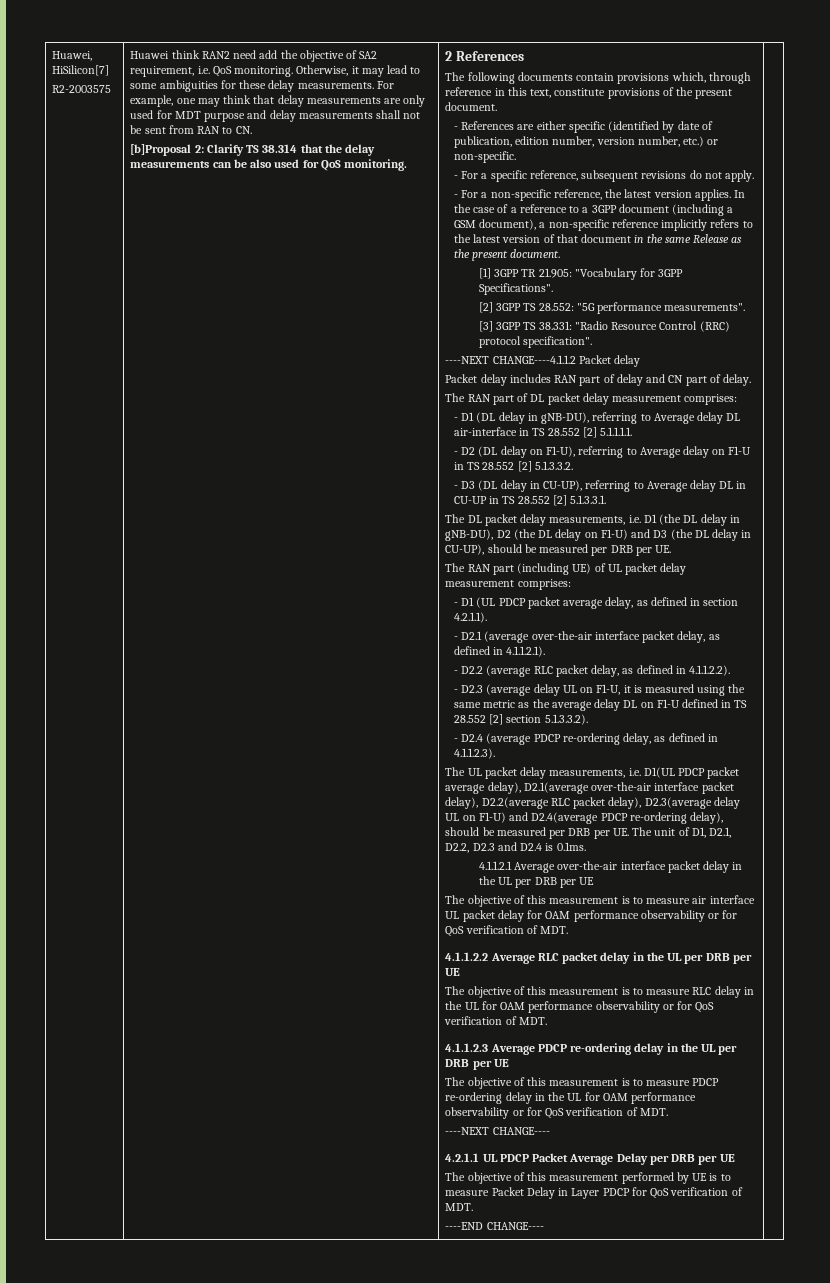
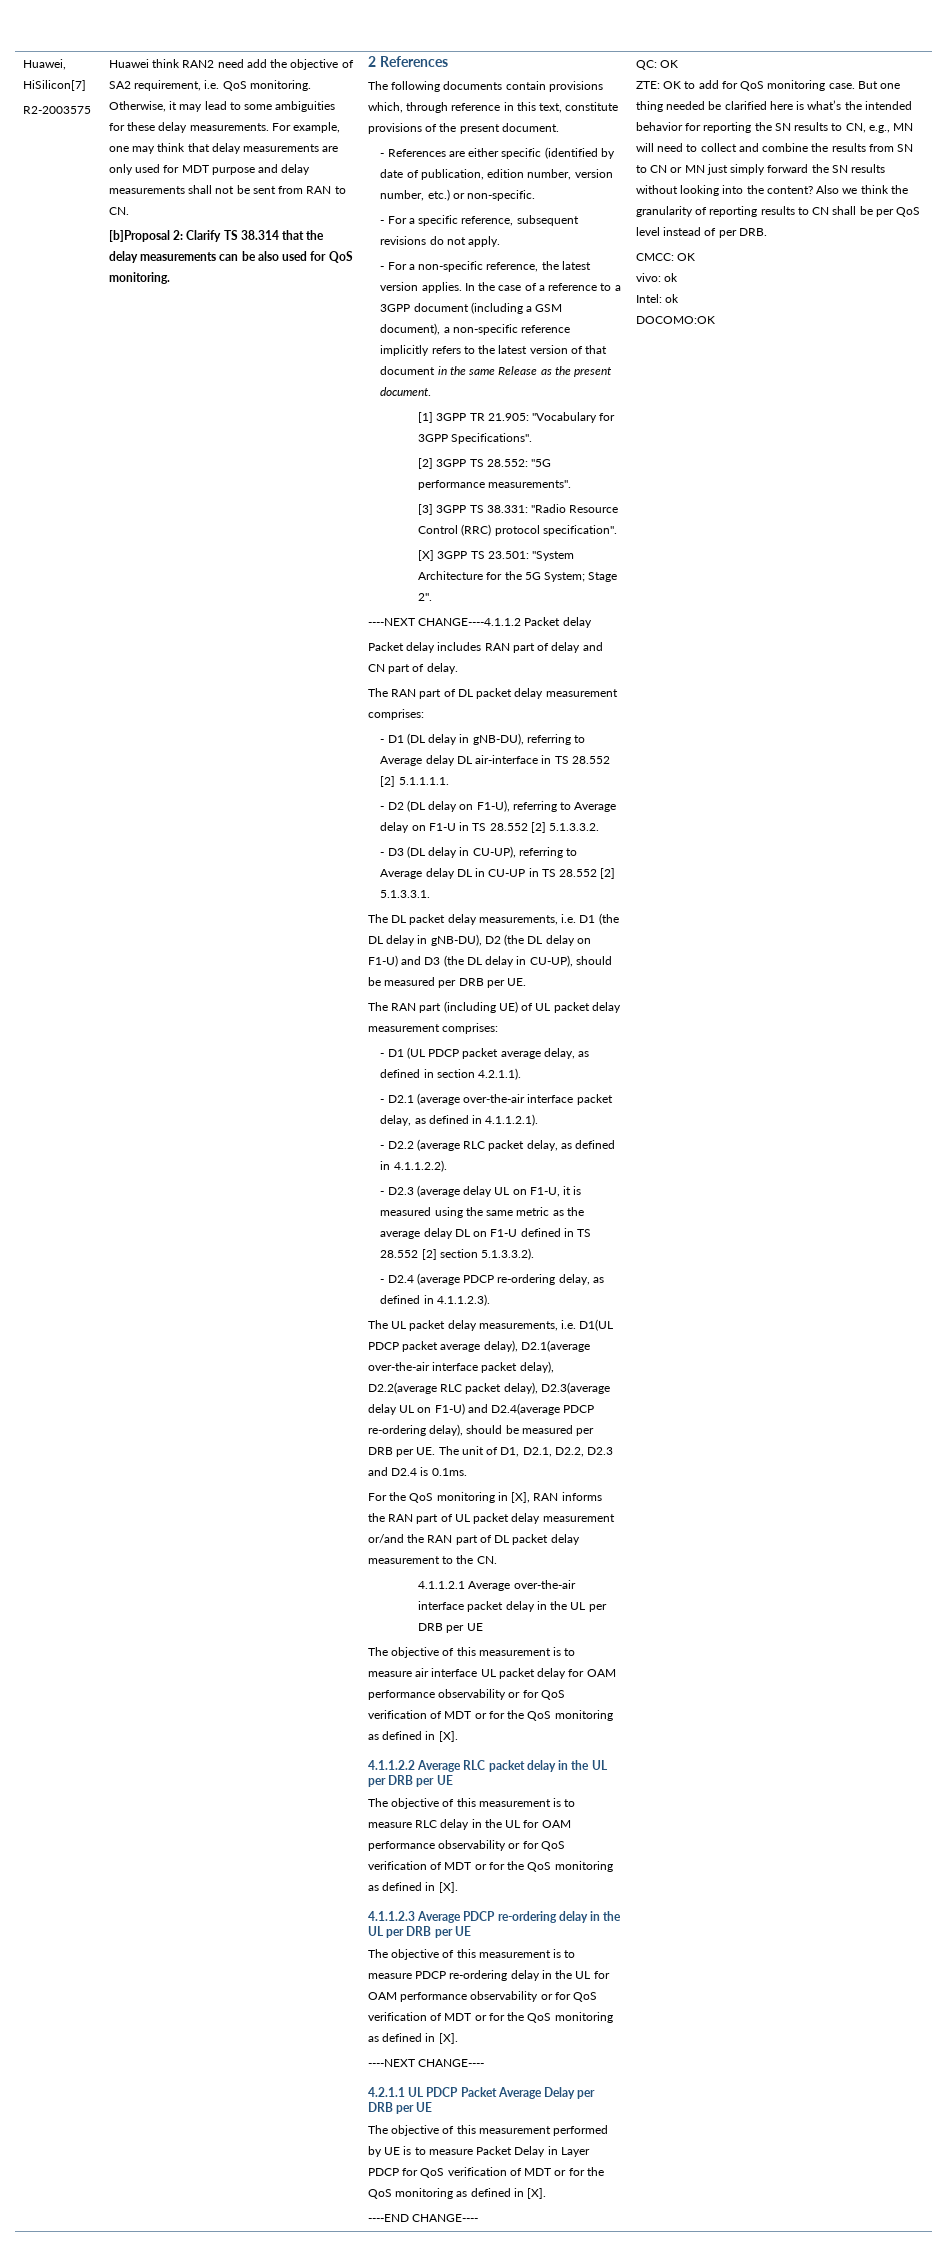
(593, 342) none -> [418,550,575,561] [418,571,618,582] [418,593,433,601] // [X] 3GPP TS 23.501: "System Architecture for the 5G System; Stage 2".
(586, 846) none -> [367,1492,602,1503] [367,1513,615,1524] [367,1534,580,1545] [367,1555,497,1564] // For the QoS monitoring in [X], RAN informs the RAN part of UL packet delay measurement or/and the RAN part of DL packet delay measurement to the CN.
[540,926,569,934] MDT. -> [444,1710,613,1721] [367,1731,458,1742] MDT or for the QoS monitoring as defined in [X].
[518,1017,547,1025] MDT. -> [444,1861,613,1872] [367,1882,458,1893] MDT or for the QoS monitoring as defined in [X].
[639,1108,668,1116] MDT. -> [444,2012,613,2023] [367,2033,458,2044] MDT or for the QoS monitoring as defined in [X].
[445,1203,474,1211] [445,1222,544,1230] MDT. // ----END CHANGE---- | -> [524,2167,604,2176] [367,2188,547,2199] [367,2214,479,2222] [635,60,679,70] [635,80,900,91] [635,100,912,112] [635,122,913,133] [635,143,913,152] [635,164,885,175] [635,185,908,196] [635,206,920,217] [635,227,767,238] [635,253,696,261] [635,273,679,282] [635,294,680,303] [635,316,715,324] MDT or for the QoS monitoring as defined in [X]. // ----END CHANGE---- | QC: OK // ZTE: OK to add for QoS monitoring case. But one thing needed be clarified here is what’s the intended behavior for reporting the SN results to CN, e.g., MN will need to collect and combine the results from SN to CN or MN just simply forward the SN results without looking into the content? Also we think the granularity of reporting results to CN shall be per QoS level instead of per DRB. // CMCC: OK // vivo: ok // Intel: ok // DOCOMO:OK

